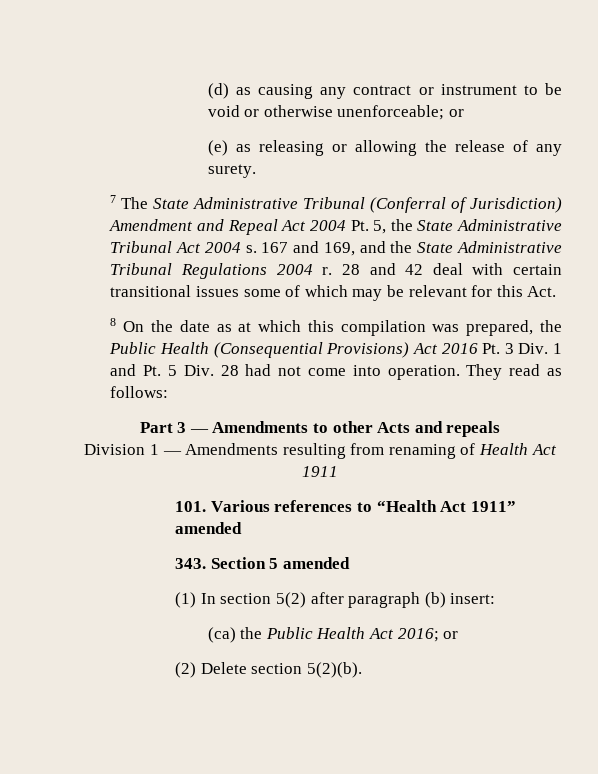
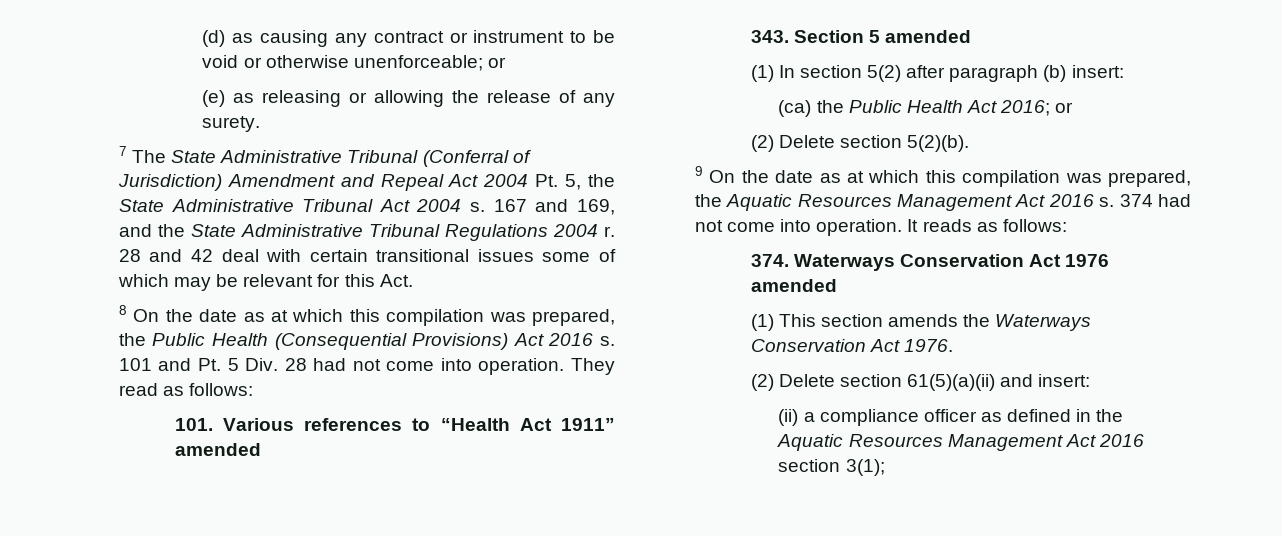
[482,343,563,354] Pt. 3 Div. 1 -> [600,336,615,346] [118,358,152,371] s. 101
[139,421,501,437] [84,443,557,459] [302,466,338,477] // Part 3 — Amendments to other Acts and repeals // Division 1 — Amendments resulting from renaming of Health Act 1911 -> (254, 389) none
(363, 670) none -> [694,166,1191,187] [694,194,1191,211] [694,219,1067,236] [750,254,1110,271] [750,279,837,292] [750,314,1092,331] [750,339,953,352] [750,374,1091,391] [778,409,1124,426] [777,434,1144,451] [778,459,885,476] // 9 On the date as at which this compilation was prepared, the Aquatic Resources Management Act 2016 s. 374 had not come into operation. It reads as follows: // 374. Waterways Conservation Act 1976 amended // (1) This section amends the Waterways Conservation Act 1976. // (2) Delete section 61(5)(a)(ii) and insert: // (ii) a compliance officer as defined in the Aquatic Resources Management Act 2016 section 3(1);

